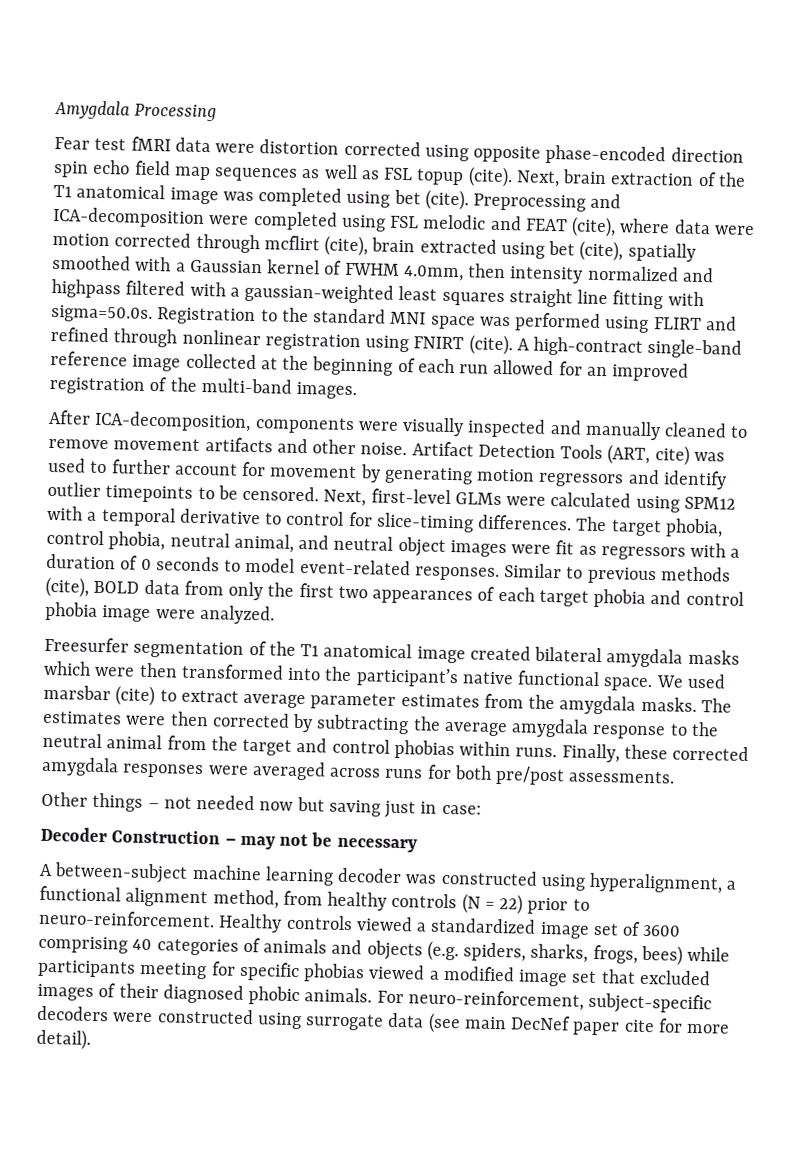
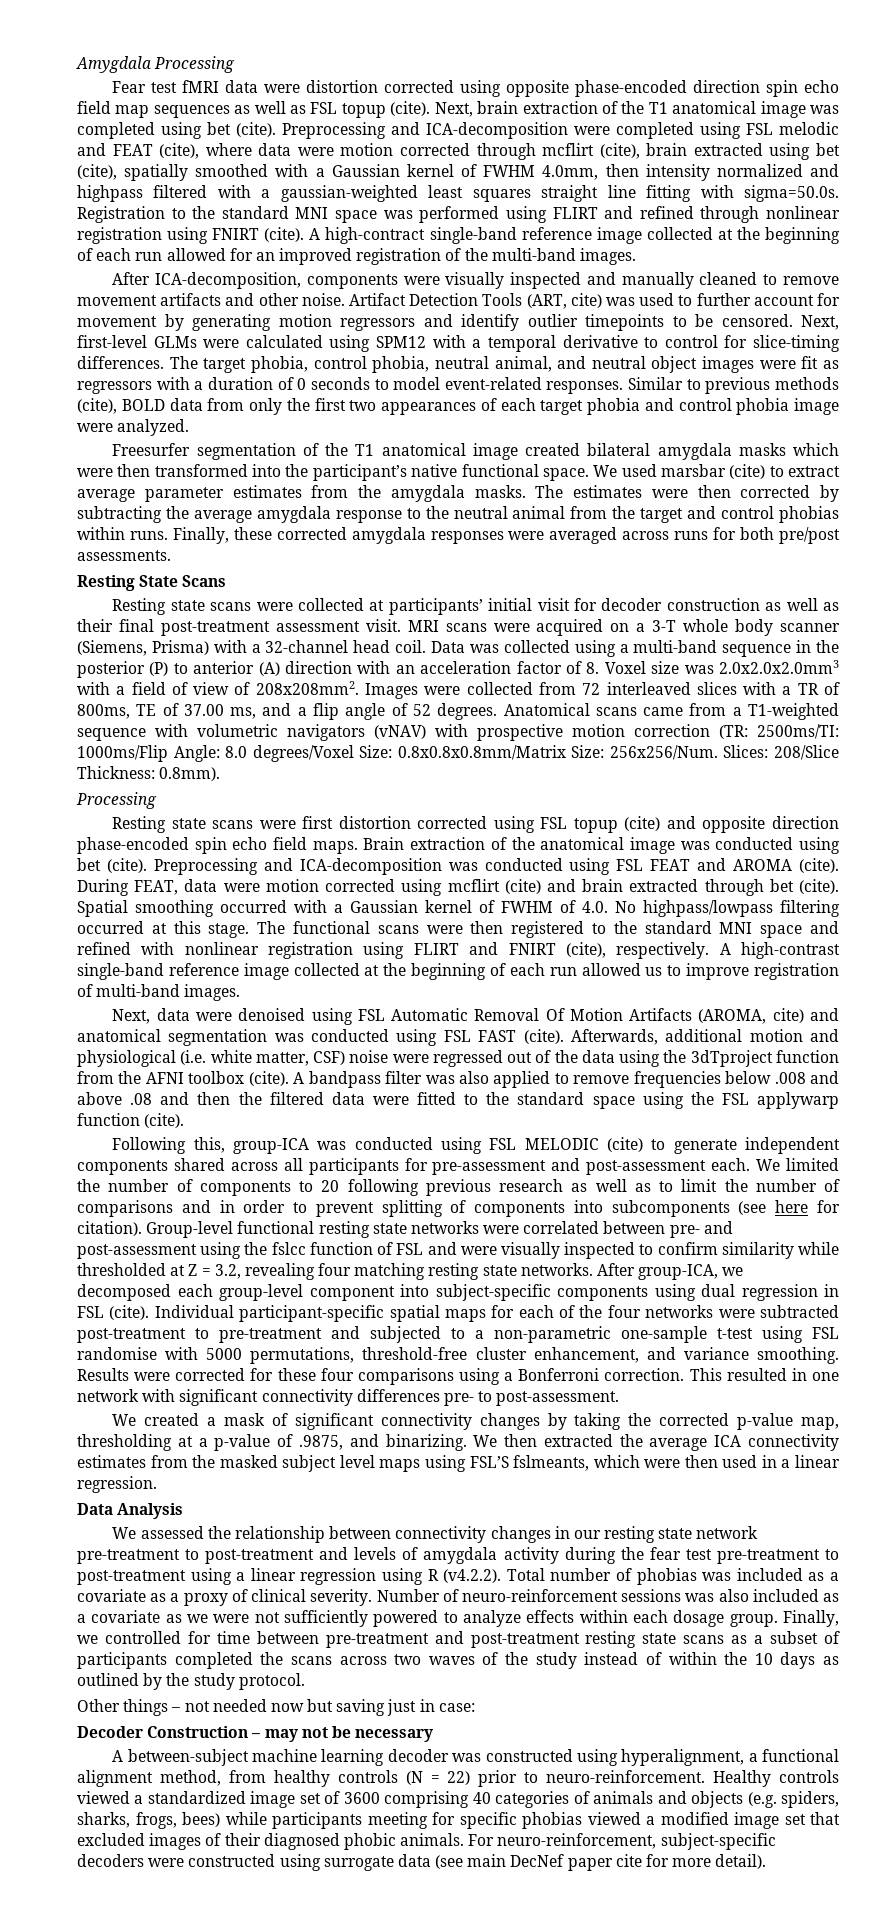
(676, 776) none -> [77,575,227,591] [112,598,839,615] [77,619,841,636] [77,640,840,657] [77,660,839,678] [77,681,840,699] [77,703,839,720] [77,724,839,741] [77,745,839,762] [77,766,221,781] [76,792,157,809] [112,816,839,833] [77,837,841,854] [77,858,839,875] [77,879,839,896] [77,900,840,917] [77,921,839,938] [77,942,841,959] [77,963,839,980] [77,984,241,1001] [112,1008,840,1025] [77,1029,840,1046] [77,1050,839,1067] [77,1071,839,1088] [77,1092,839,1109] [77,1113,185,1128] [112,1137,840,1154] [77,1158,839,1175] [77,1179,840,1196] [77,1200,840,1217] [77,1221,733,1238] [77,1242,839,1259] [77,1263,744,1280] [77,1284,839,1301] [77,1305,839,1322] [77,1326,839,1343] [77,1347,839,1364] [77,1368,839,1385] [77,1389,620,1406] [112,1413,840,1430] [77,1434,840,1451] [77,1455,840,1472] [77,1476,157,1493] [77,1503,184,1519] [112,1526,759,1543] [77,1547,840,1564] [77,1568,840,1585] [77,1589,839,1606] [77,1610,839,1627] [77,1631,841,1648] [77,1652,839,1669] [77,1673,305,1690] // Resting State Scans // Resting state scans were collected at participants’ initial visit for decoder construction as well as their final post-treatment assessment visit. MRI scans were acquired on a 3-T whole body scanner (Siemens, Prisma) with a 32-channel head coil. Data was collected using a multi-band sequence in the posterior (P) to anterior (A) direction with an acceleration factor of 8. Voxel size was 2.0x2.0x2.0mm3 with a field of view of 208x208mm2. Images were collected from 72 interleaved slices with a TR of 800ms, TE of 37.00 ms, and a flip angle of 52 degrees. Anatomical scans came from a T1-weighted sequence with volumetric navigators (vNAV) with prospective motion correction (TR: 2500ms/TI: 1000ms/Flip Angle: 8.0 degrees/Voxel Size: 0.8x0.8x0.8mm/Matrix Size: 256x256/Num. Slices: 208/Slice Thickness: 0.8mm). // Processing // Resting state scans were first distortion corrected using FSL topup (cite) and opposite direction phase-encoded spin echo field maps. Brain extraction of the anatomical image was conducted using bet (cite). Preprocessing and ICA-decomposition was conducted using FSL FEAT and AROMA (cite). During FEAT, data were motion corrected using mcflirt (cite) and brain extracted through bet (cite). Spatial smoothing occurred with a Gaussian kernel of FWHM of 4.0. No highpass/lowpass filtering occurred at this stage. The functional scans were then registered to the standard MNI space and refined with nonlinear registration using FLIRT and FNIRT (cite), respectively. A high-contrast single-band reference image collected at the beginning of each run allowed us to improve registration of multi-band images. // Next, data were denoised using FSL Automatic Removal Of Motion Artifacts (AROMA, cite) and anatomical segmentation was conducted using FSL FAST (cite). Afterwards, additional motion and physiological (i.e. white matter, CSF) noise were regressed out of the data using the 3dTproject function from the AFNI toolbox (cite). A bandpass filter was also applied to remove frequencies below .008 and above .08 and then the filtered data were fitted to the standard space using the FSL applywarp function (cite). // Following this, group-ICA was conducted using FSL MELODIC (cite) to generate independent components shared across all participants for pre-assessment and post-assessment each. We limited the number of components to 20 following previous research as well as to limit the number of comparisons and in order to prevent splitting of components into subcomponents (see here for citation). Group-level functional resting state networks were correlated between pre- and post-assessment using the fslcc function of FSL and were visually inspected to confirm similarity while thresholded at Z = 3.2, revealing four matching resting state networks. After group-ICA, we decomposed each group-level component into subject-specific components using dual regression in FSL (cite). Individual participant-specific spatial maps for each of the four networks were subtracted post-treatment to pre-treatment and subjected to a non-parametric one-sample t-test using FSL randomise with 5000 permutations, threshold-free cluster enhancement, and variance smoothing. Results were corrected for these four comparisons using a Bonferroni correction. This resulted in one network with significant connectivity differences pre- to post-assessment. // We created a mask of significant connectivity changes by taking the corrected p-value map, thresholding at a p-value of .9875, and binarizing. We then extracted the average ICA connectivity estimates from the masked subject level maps using FSL’S fslmeants, which were then used in a linear regression. // Data Analysis // We assessed the relationship between connectivity changes in our resting state network pre-treatment to post-treatment and levels of amygdala activity during the fear test pre-treatment to post-treatment using a linear regression using R (v4.2.2). Total number of phobias was included as a covariate as a proxy of clinical severity. Number of neuro-reinforcement sessions was also included as a covariate as we were not sufficiently powered to analyze effects within each dosage group. Finally, we controlled for time between pre-treatment and post-treatment resting state scans as a subset of participants completed the scans across two waves of the study instead of within the 10 days as outlined by the study protocol.

